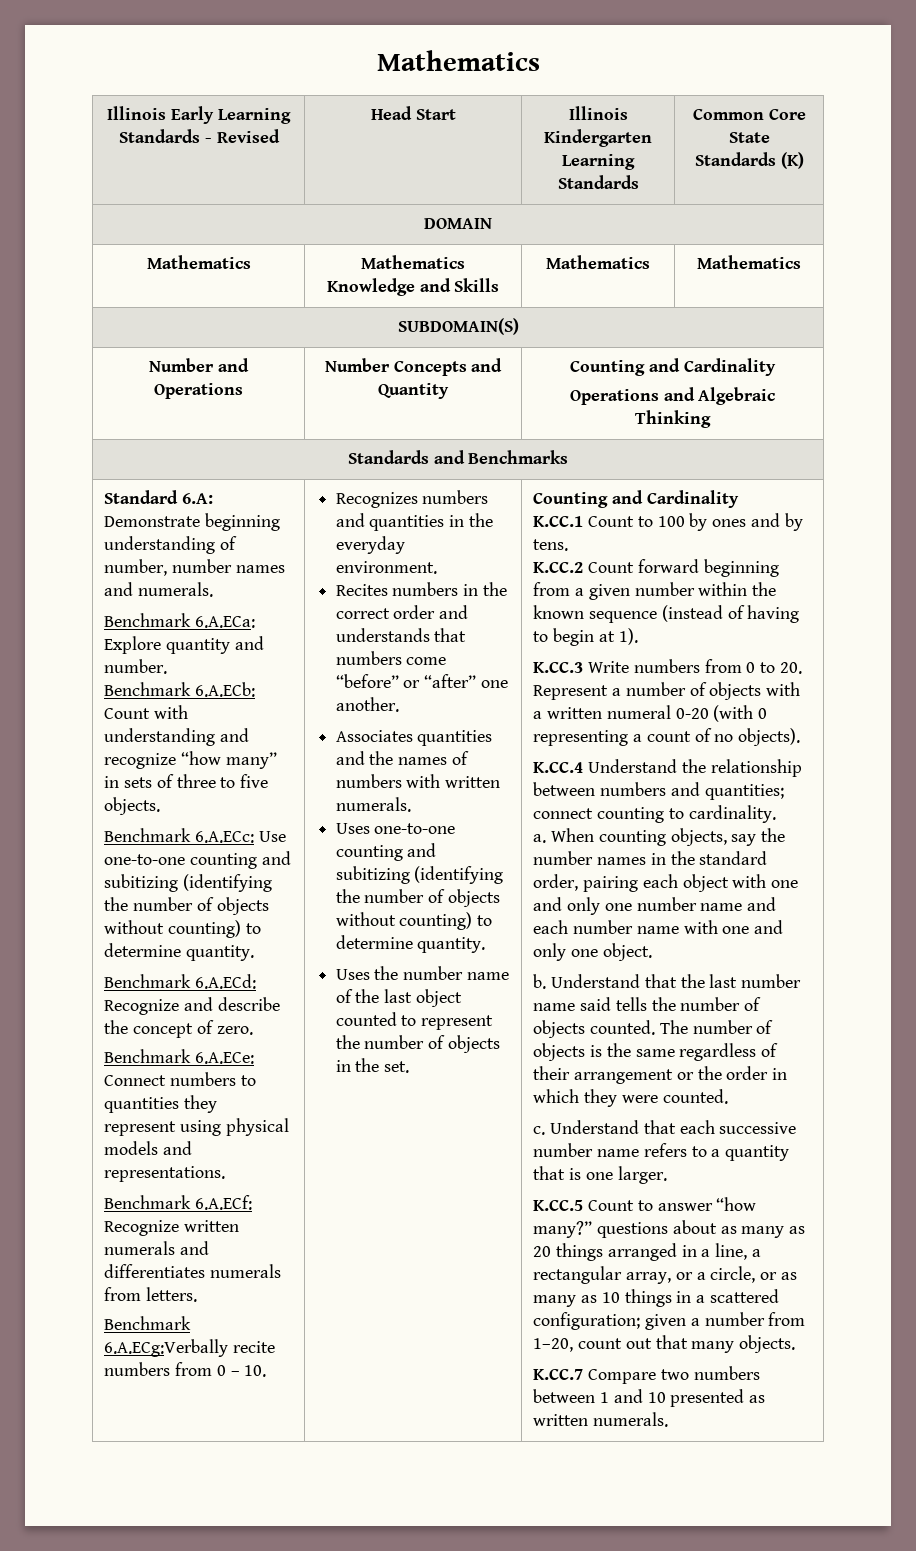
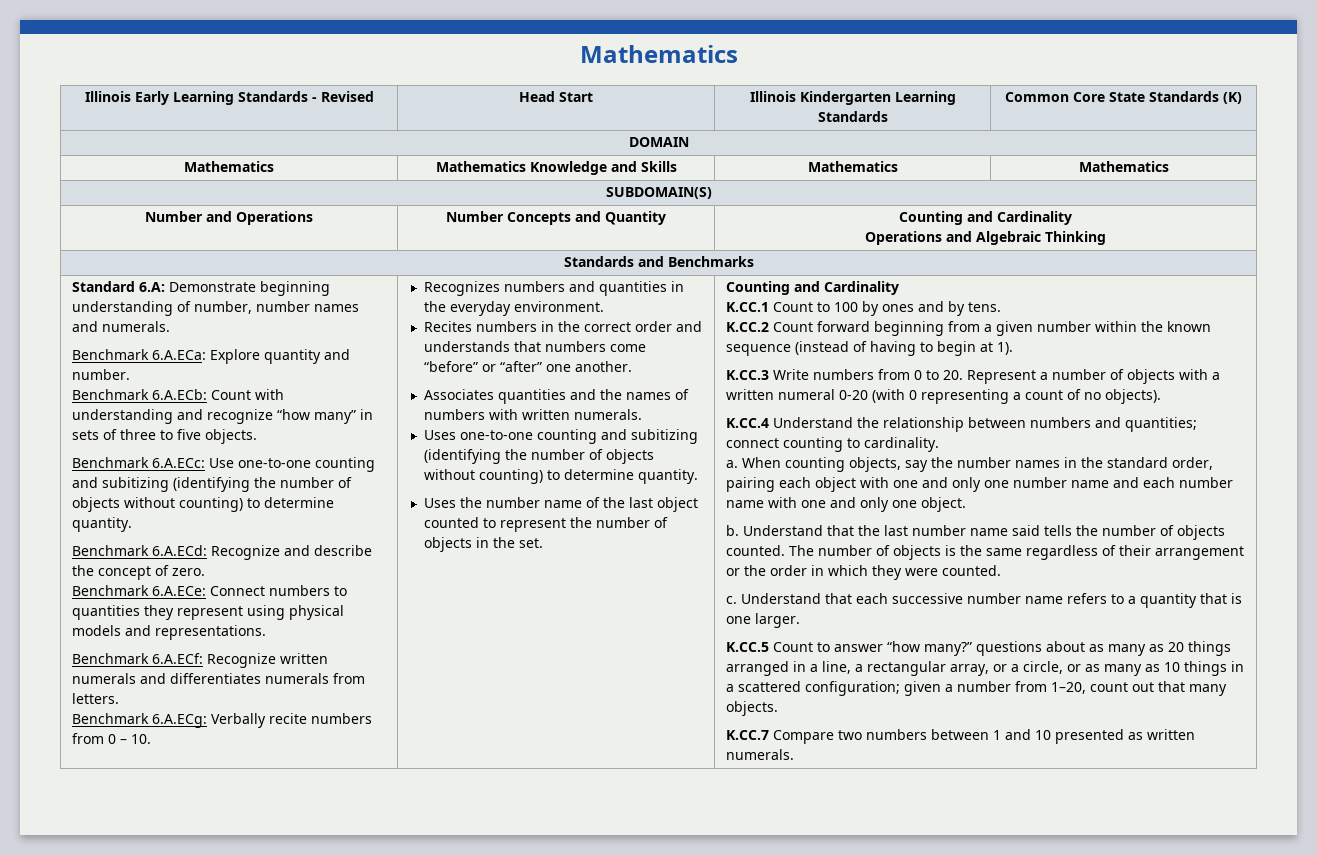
[104,1339,229,1357] 6.A.ECg:Verbally -> [151,713,266,728] 6.A.ECg: Verbally

